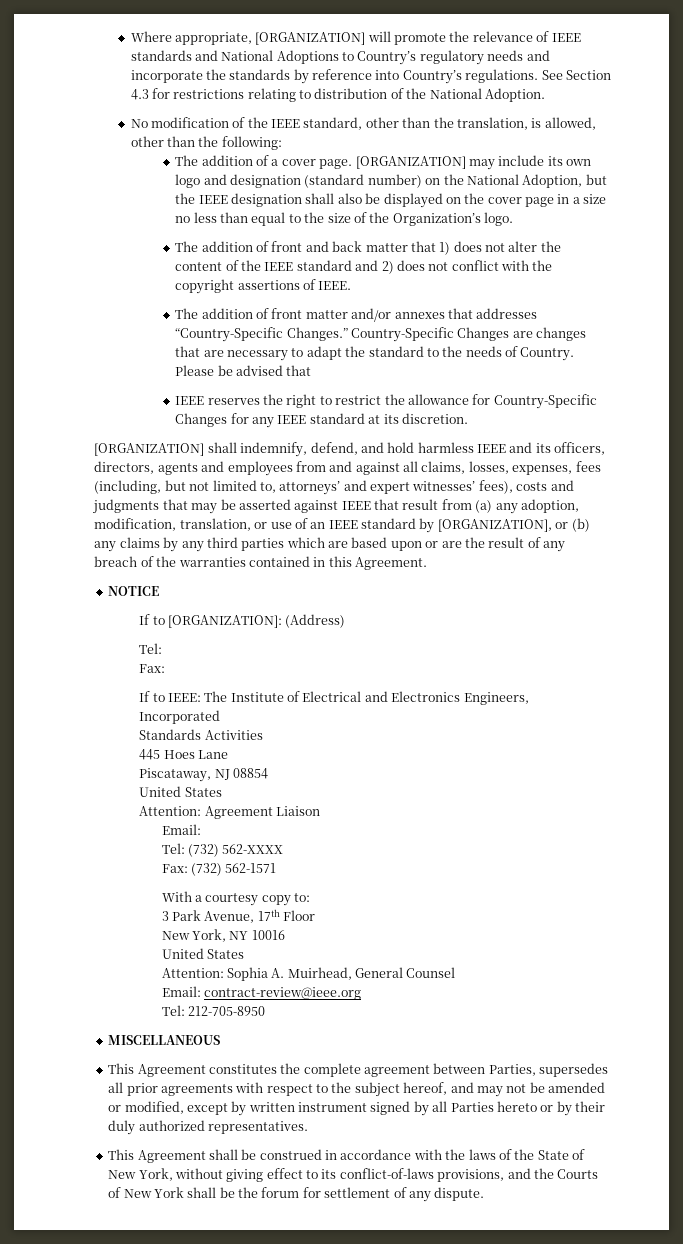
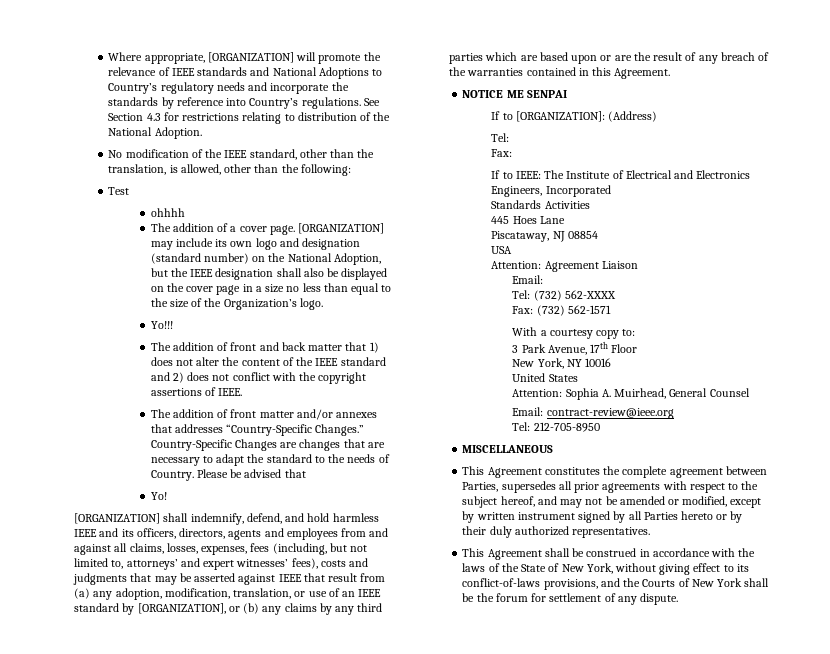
(282, 143) none -> [108,187,130,195] [150,208,185,217] // Test // ohhhh
(514, 219) none -> [150,321,173,329] // Yo!!!
[175,394,597,409] [175,413,468,428] IEEE reserves the right to restrict the allowance for Country-Specific Changes for any IEEE standard at its discretion. -> [150,492,167,500] Yo!
(160, 591) none -> [506,90,567,98] ME SENPAI
[139,786,222,797] United States -> [491,246,513,254] USA

